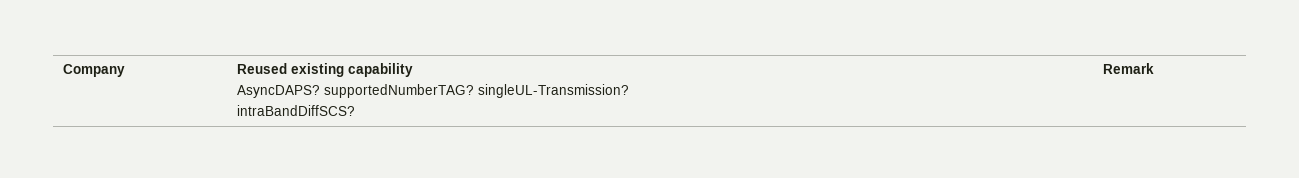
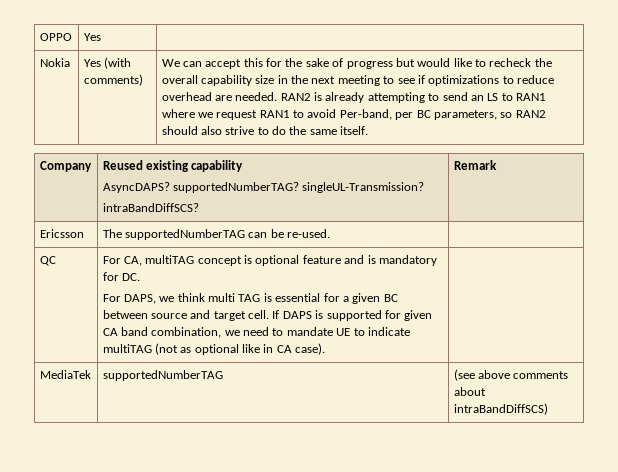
(63, 70) none -> [39,33,72,41] [83,33,101,41] [39,58,70,67] [83,57,131,69] [83,74,143,86] [161,58,552,69] [161,75,555,86] [161,92,547,103] [161,109,546,120] [161,126,369,135] OPPO | Yes | // Nokia | Yes (with comments) | We can accept this for the sake of progress but would like to recheck the overall capability size in the next meeting to see if optimizations to reduce overhead are needed. RAN2 is already attempting to send an LS to RAN1 where we request RAN1 to avoid Per-band, per BC parameters, so RAN2 should also strive to do the same itself. //
(1155, 68) none -> [39,229,84,238] [102,229,331,240] [39,256,56,266] [102,255,437,266] [102,272,140,281] [102,293,398,304] [102,310,433,321] [102,327,410,338] [102,343,326,355] [39,370,91,379] [102,370,223,381] [453,369,569,381] [453,387,486,396] [453,403,548,415] // Ericsson | The supportedNumberTAG can be re-used. | // QC | For CA, multiTAG concept is optional feature and is mandatory for DC. // For DAPS, we think multi TAG is essential for a given BC between source and target cell. If DAPS is supported for given CA band combination, we need to mandate UE to indicate multiTAG (not as optional like in CA case). | // MediaTek | supportedNumberTAG | (see above comments about intraBandDiffSCS)

